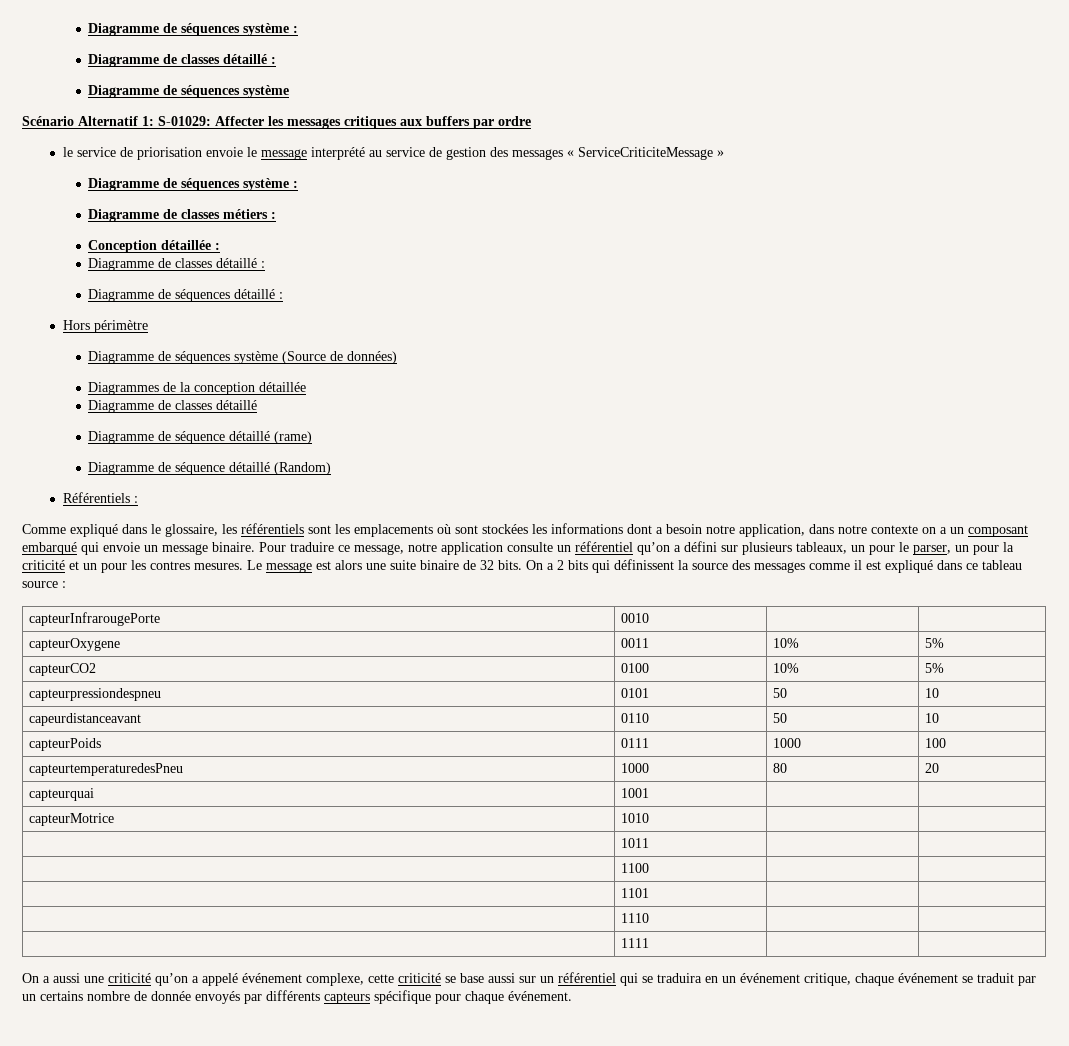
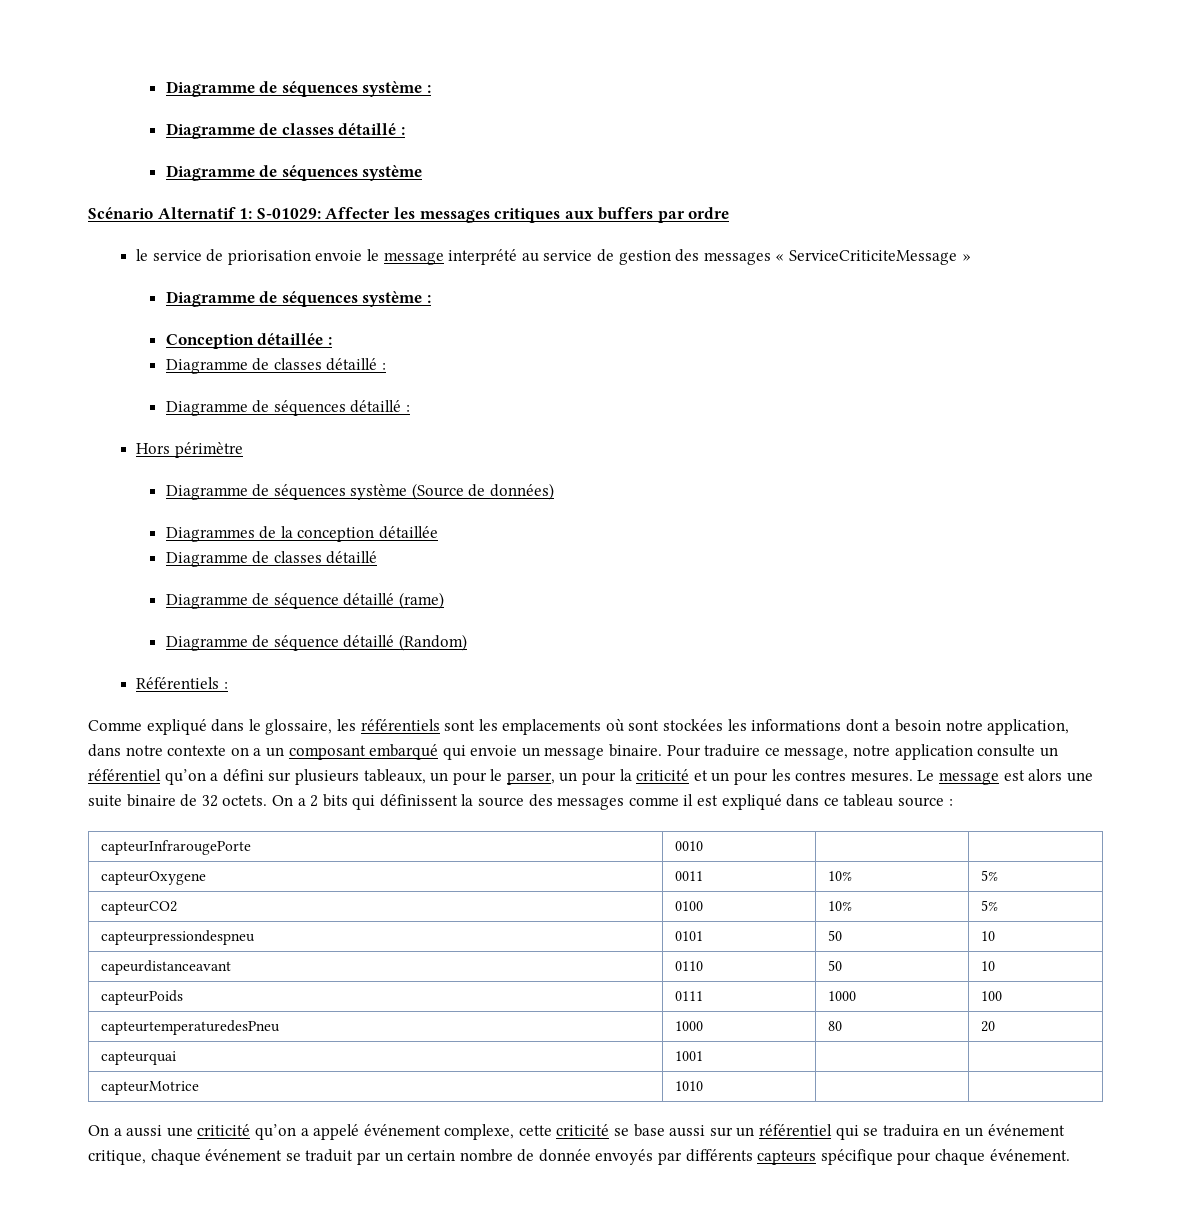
[88,209,277,222] // Diagramme de classes métiers : -> (431, 299) none
[498,560,522,570] bits. -> [222,795,268,806] octets.
[621,838,650,848] [621,863,650,873] [621,888,650,898] [621,913,650,923] [621,938,650,948] // | 1011 | | // | 1100 | | // | 1101 | | // | 1110 | | // | 1111 | | -> (703, 1086) none
[40,991,83,1001] certains -> [407,1150,456,1161] certain

